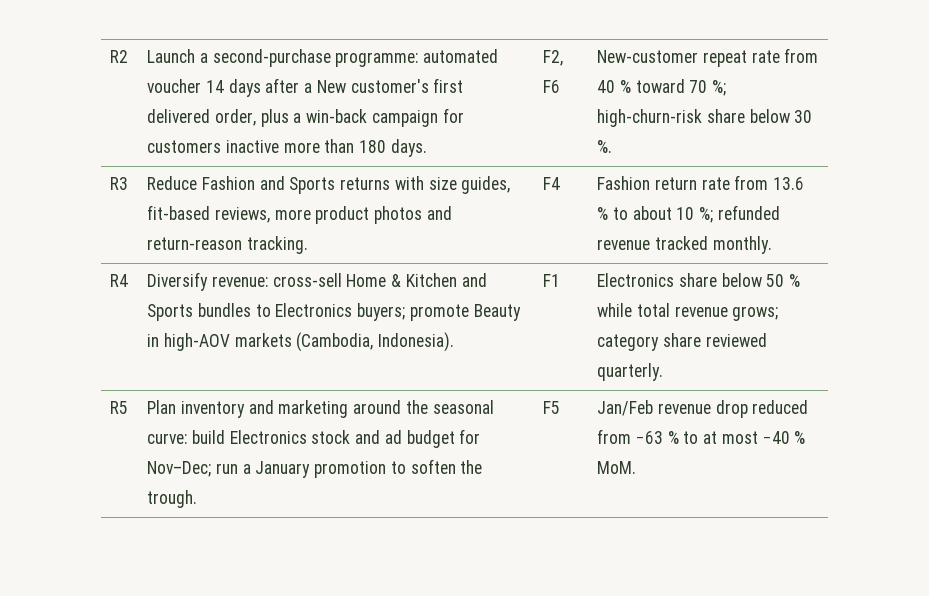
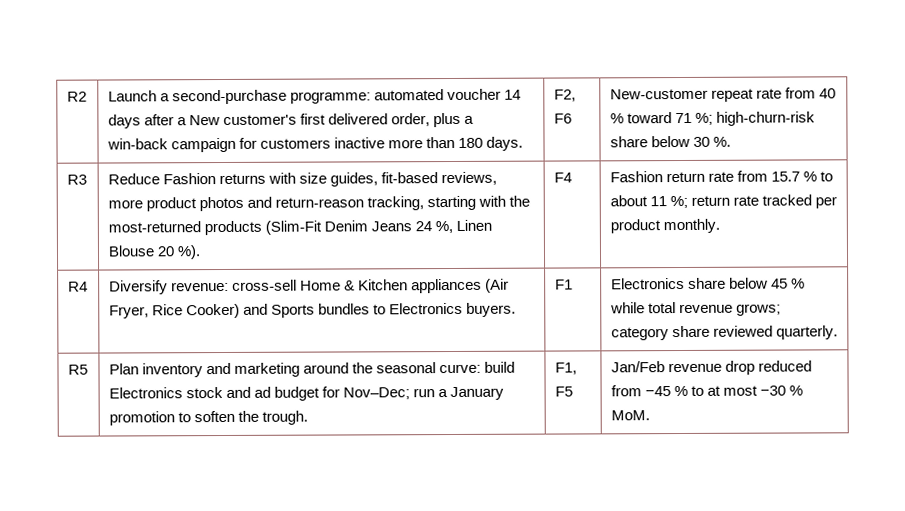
[689,80,708,93] 70 -> [674,112,692,124] 71
[259,176,336,194] and Sports -> (216, 179) none
[246,236,308,254] tracking. -> [367,195,531,211] [107,219,493,236] [107,245,201,260] tracking, starting with the most-returned products (Slim-Fit Denim Jeans 24 %, Linen Blouse 20 %).
[773,177,805,190] 13.6 -> [770,171,800,182] 15.7
[676,205,780,223] [597,236,708,250] 10 %; refunded revenue tracked -> [649,194,838,209] [609,219,661,234] 11 %; return rate tracked per product
(457, 280) none -> [411,278,510,294] [108,303,240,319] appliances (Air Fryer, Rice Cooker)
[357,303,521,321] [147,332,455,352] buyers; promote Beauty in high-AOV markets (Cambodia, Indonesia). -> [466,302,517,317] buyers.
[766,274,785,287] 50 -> [770,278,788,289] 45
(198, 499) none -> [554,362,577,375] F1,
[635,431,663,444] −63 -> [644,386,671,397] −45
[762,431,790,444] −40 -> [760,385,787,396] −30

